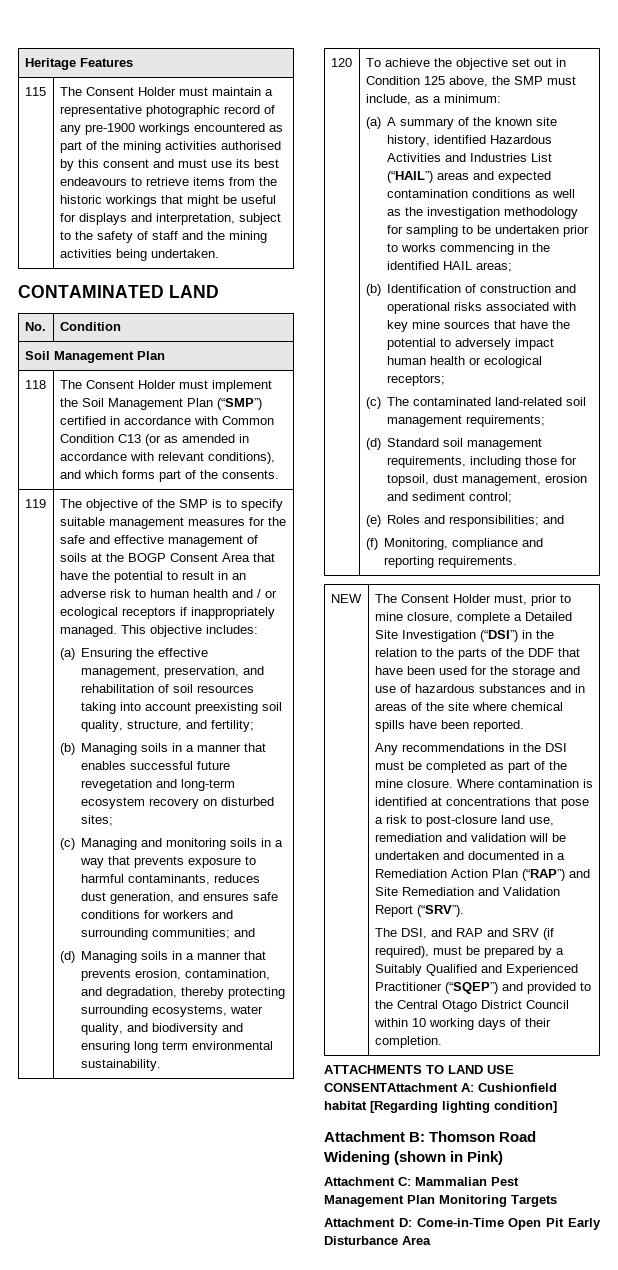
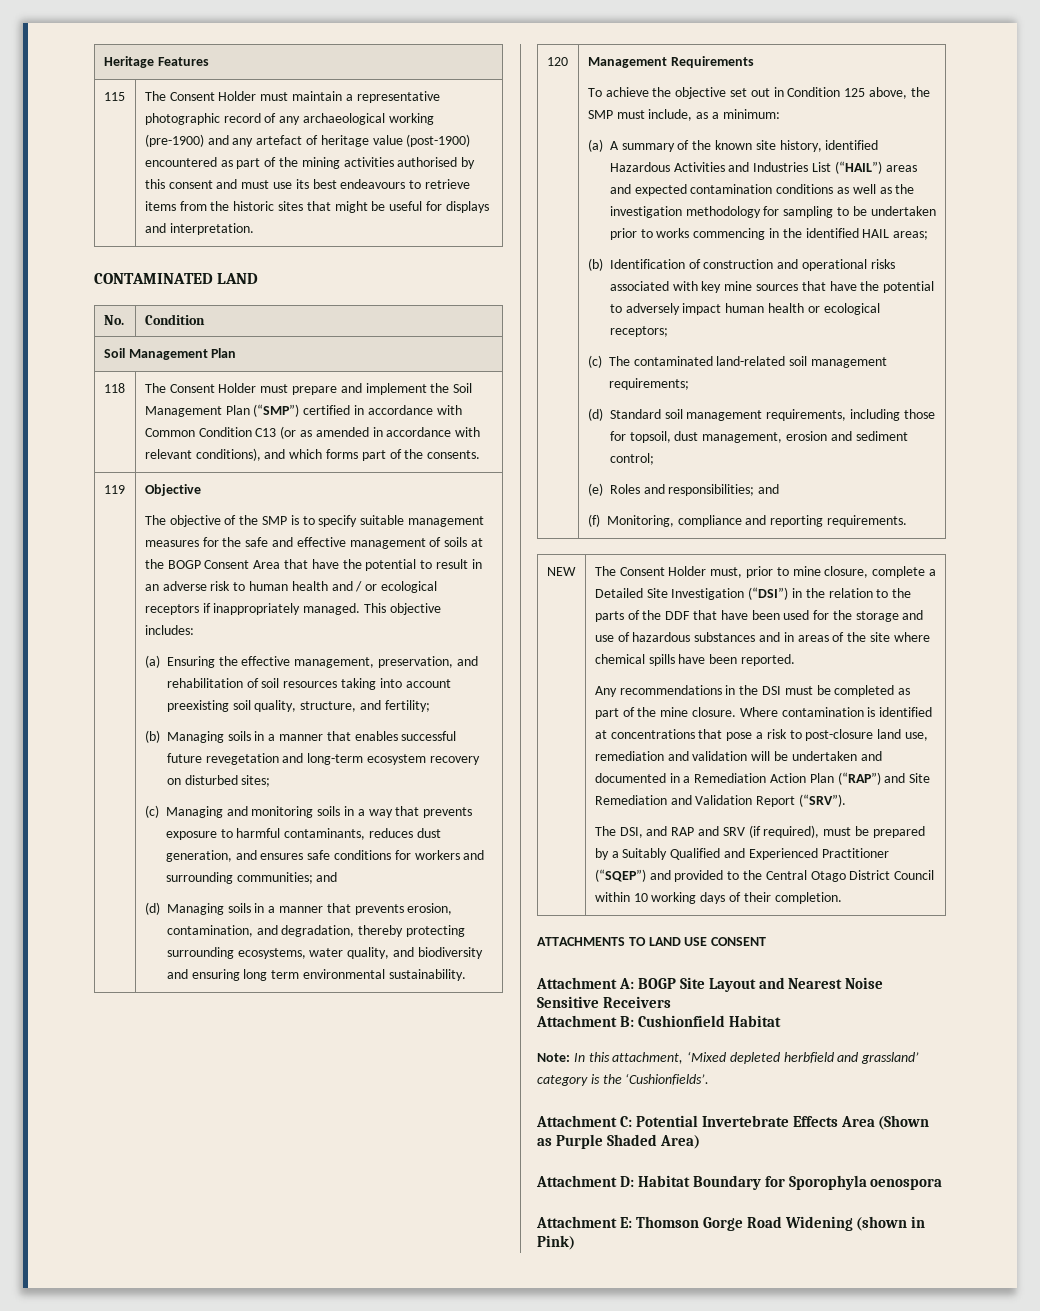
[84,123,190,135] pre-1900 workings -> [302,113,434,125] [144,134,471,147] archaeological working (pre-1900) and any artefact of heritage value (post-1900)
[104,195,157,207] workings -> [277,201,303,211] sites
[155,213,281,225] [59,231,267,243] [59,249,219,261] interpretation, subject to the safety of staff and the mining activities being undertaken. -> [169,223,254,235] interpretation.
(208, 384) none -> [291,383,362,395] prepare and
(46, 503) none -> [144,484,201,496] Objective //
(352, 62) none -> [587,56,754,68] Management Requirements //
[324,1083,557,1092] [324,1101,557,1113] [324,1131,496,1142] CONSENTAttachment A: Cushionfield habitat [Regarding lighting condition] // Attachment B: Thomson -> [711,937,767,946] [536,977,884,992] [537,996,671,1008] [536,1015,781,1027] [537,1051,920,1064] [537,1073,710,1086] [536,1115,930,1130] [537,1134,700,1149] [536,1175,943,1190] [536,1216,743,1231] CONSENT // Attachment A: BOGP Site Layout and Nearest Noise Sensitive Receivers // Attachment B: Cushionfield Habitat // Note: In this attachment, ‘Mixed depleted herbfield and grassland’ category is the ‘Cushionfields’. // Attachment C: Potential Invertebrate Effects Area (Shown as Purple Shaded Area) // Attachment D: Habitat Boundary for Sporophyla oenospora // Attachment E: Thomson Gorge
[324,1177,519,1186] [324,1195,557,1207] [324,1218,601,1230] [324,1236,431,1245] // Attachment C: Mammalian Pest Management Plan Monitoring Targets // Attachment D: Come-in-Time Open Pit Early Disturbance Area -> (575, 1242) none

